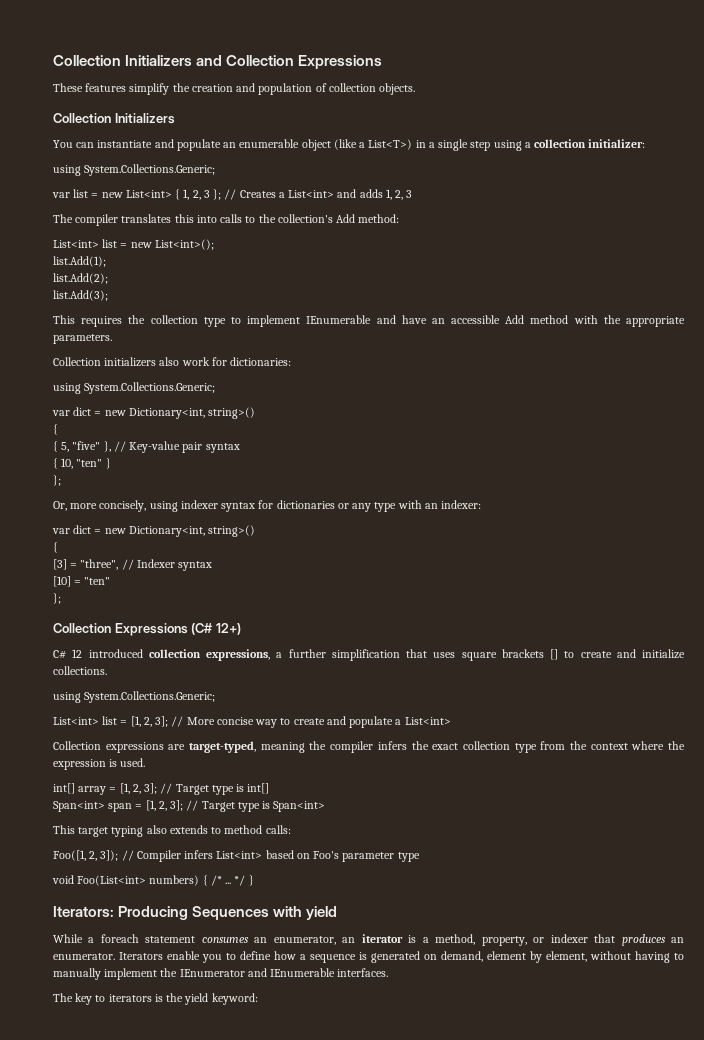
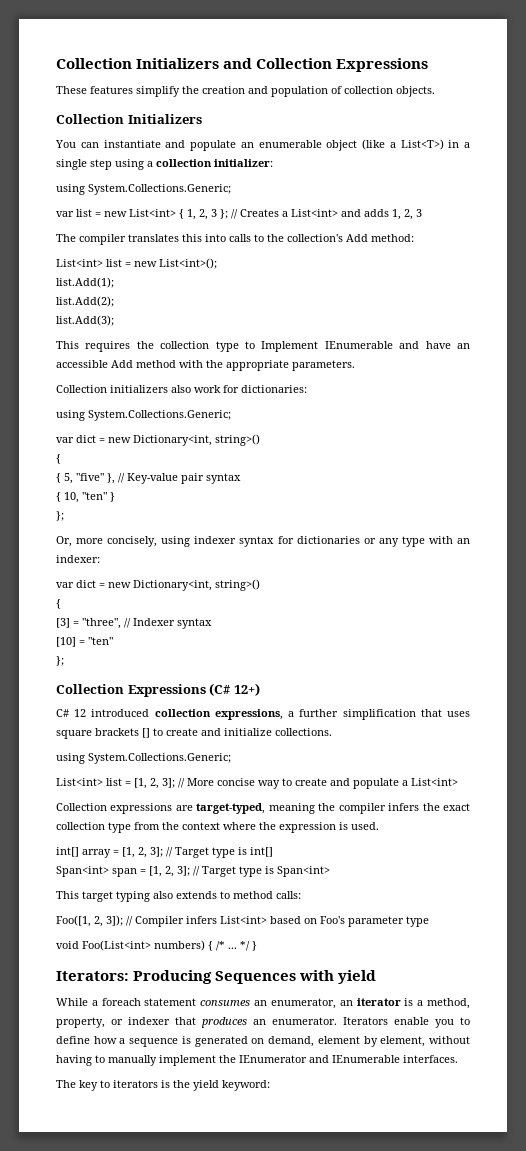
[247,315,301,327] implement -> [261,341,319,352] Implement

